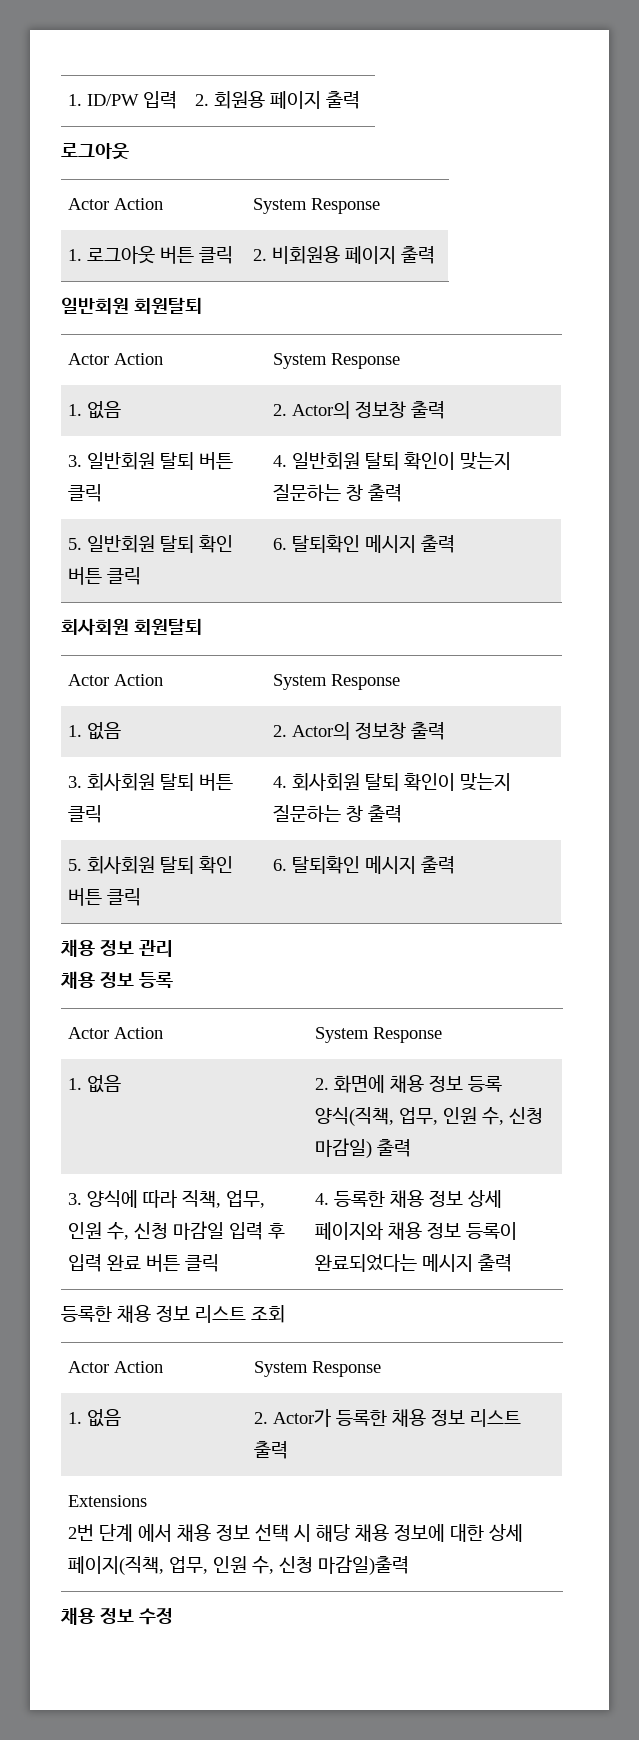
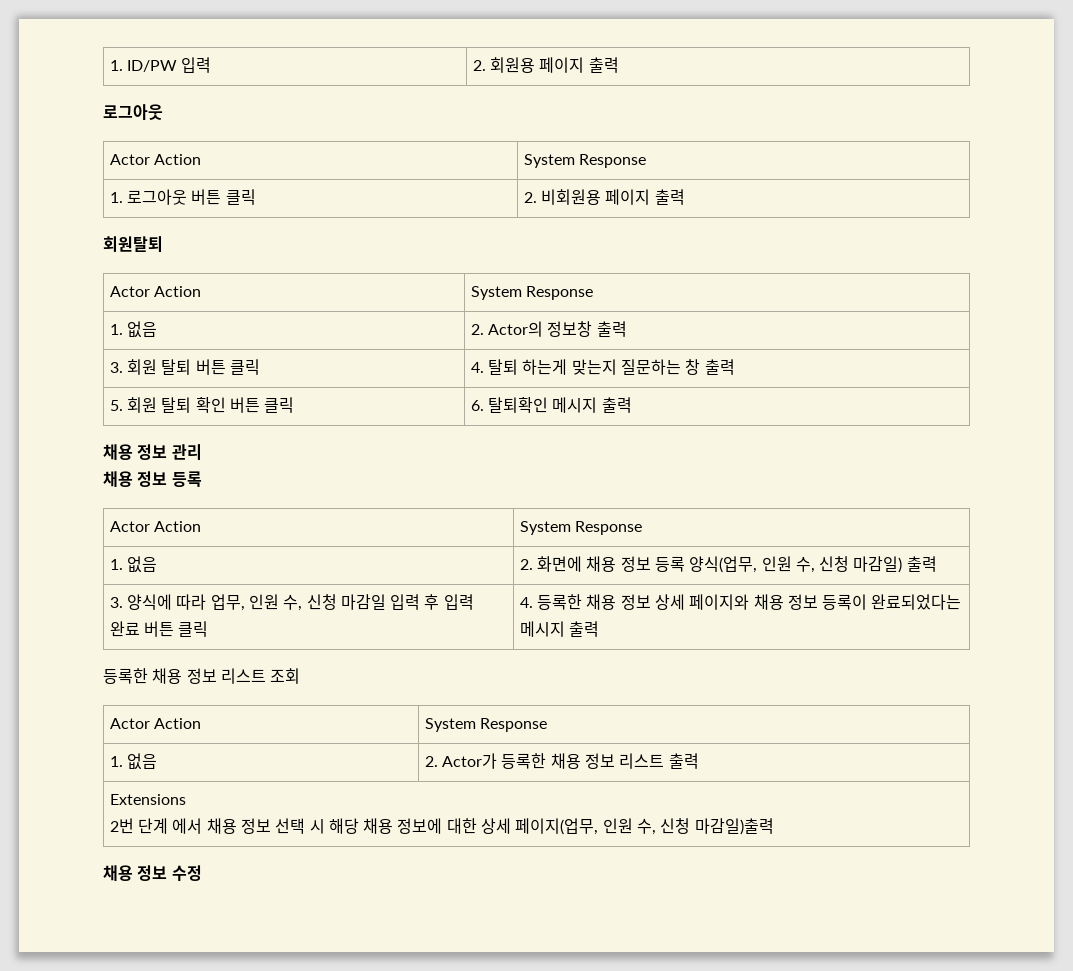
[61,297,129,314] 일반회원 -> (685, 197) none
[87,452,234,470] [68,484,103,502] [273,452,512,470] [273,484,403,502] [68,535,234,553] [68,567,142,585] [273,535,456,553] [61,618,202,635] [68,674,164,686] [273,674,401,690] [68,722,122,740] [273,722,446,740] [68,773,234,791] [68,805,103,823] [273,773,512,791] [273,805,403,823] [68,856,156,874] 일반회원 탈퇴 버튼 클릭 | 4. 일반회원 탈퇴 확인이 맞는지 질문하는 창 출력 // 5. 일반회원 탈퇴 확인 버튼 클릭 | 6. 탈퇴확인 메시지 출력 // 회사회원 회원탈퇴 // Actor Action | System Response // 1. 없음 | 2. Actor의 정보창 출력 // 3. 회사회원 탈퇴 버튼 클릭 | 4. 회사회원 탈퇴 확인이 맞는지 질문하는 창 출력 // 5. 회사회원 -> [126,359,260,375] [470,359,735,375] [109,397,157,413] 회원 탈퇴 버튼 클릭 | 4. 탈퇴 하는게 맞는지 질문하는 창 출력 // 5. 회원
[315,1107,439,1126] 양식(직책, 업무, -> [689,556,758,573] 양식(업무,
[182,1190,222,1208] 직책, -> (207, 602) none
[68,1556,209,1575] 페이지(직책, 업무, -> [515,818,599,835] 페이지(업무,

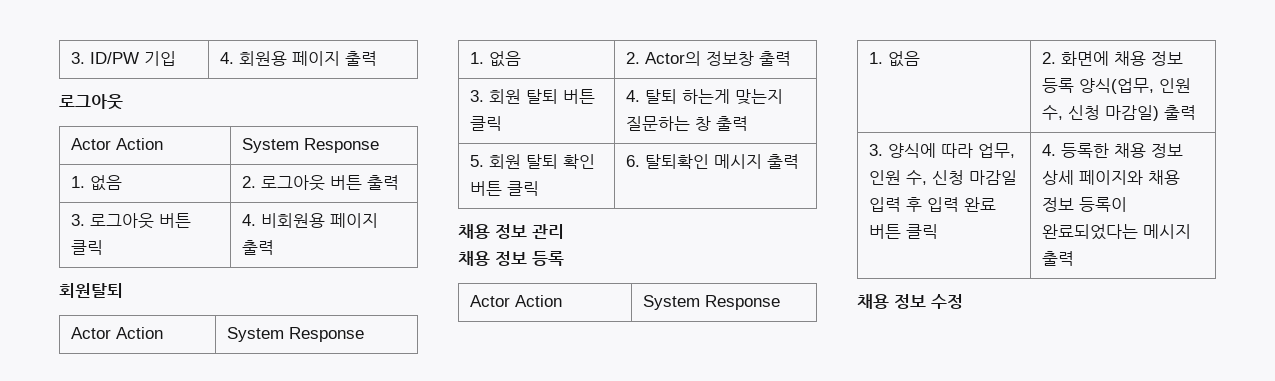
[109,57,212,73] [472,60,486,71] 1. ID/PW 입력 | 2. -> [71,51,177,66] [220,52,235,64] 3. ID/PW 기입 | 4.
(123, 197) none -> [90,175,123,191] [242,175,400,191] [71,214,86,226] 없음 | 2. 로그아웃 버튼 출력 // 3.
[523,192,537,203] 2. -> [242,214,257,226] 4.
[103,668,301,684] [109,718,201,729] [424,718,547,732] [109,753,157,770] [424,753,699,769] [109,794,186,805] [109,818,774,835] // 등록한 채용 정보 리스트 조회 // Actor Action | System Response // 1. 없음 | 2. Actor가 등록한 채용 정보 리스트 출력 // Extensions // 2번 단계 에서 채용 정보 선택 시 해당 채용 정보에 대한 상세 페이지(업무, 인원 수, 신청 마감일)출력 -> (1075, 258) none

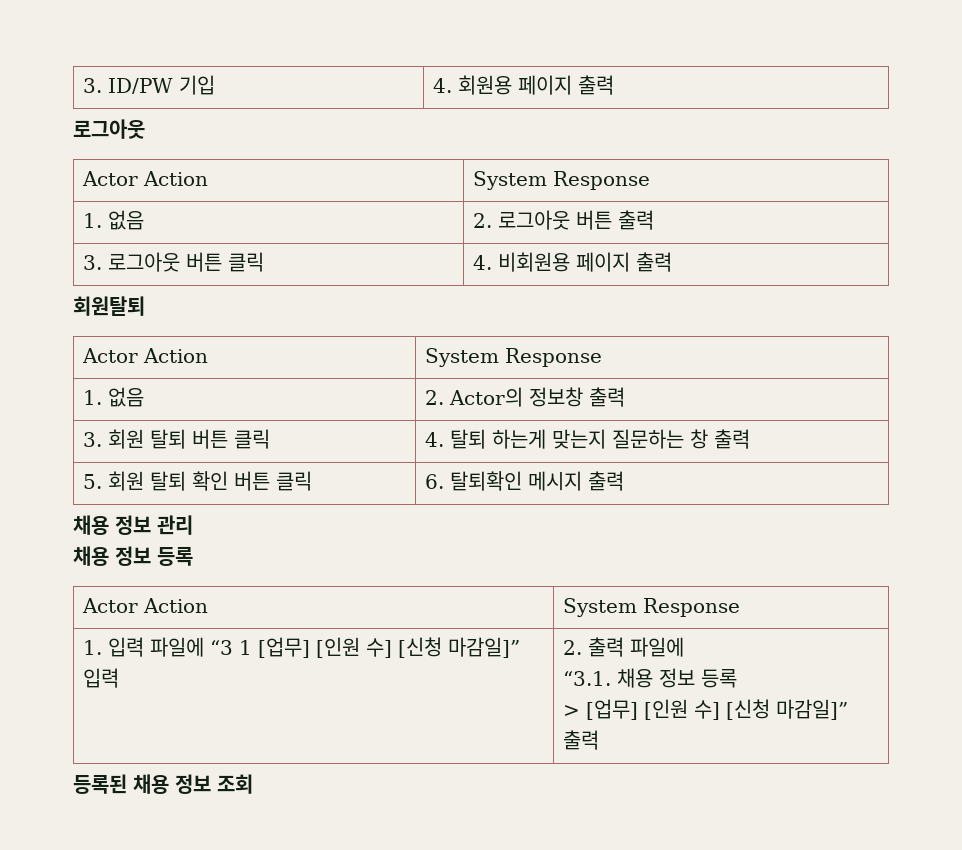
[888,51,921,67] [1042,51,1184,66] [1042,78,1192,94] [1042,105,1197,121] [869,143,1016,158] [869,170,1018,185] [869,197,997,212] [869,224,939,239] [1042,143,1184,158] [1042,170,1181,185] [1042,197,1128,212] [1042,224,1192,240] [1042,251,1075,266] [857,294,963,309] 없음 | 2. 화면에 채용 정보 등록 양식(업무, 인원 수, 신청 마감일) 출력 // 3. 양식에 따라 업무, 인원 수, 신청 마감일 입력 후 입력 완료 버튼 클릭 | 4. 등록한 채용 정보 상세 페이지와 채용 정보 등록이 완료되었다는 메시지 출력 // 채용 정보 수정 -> [107,637,520,658] [82,668,119,688] [562,637,684,657] [562,668,737,688] [562,699,848,720] [562,730,599,750] [73,774,253,794] 입력 파일에 “3 1 [업무] [인원 수] [신청 마감일]” 입력 | 2. 출력 파일에 // “3.1. 채용 정보 등록 // > [업무] [인원 수] [신청 마감일]” 출력 // 등록된 채용 정보 조회

